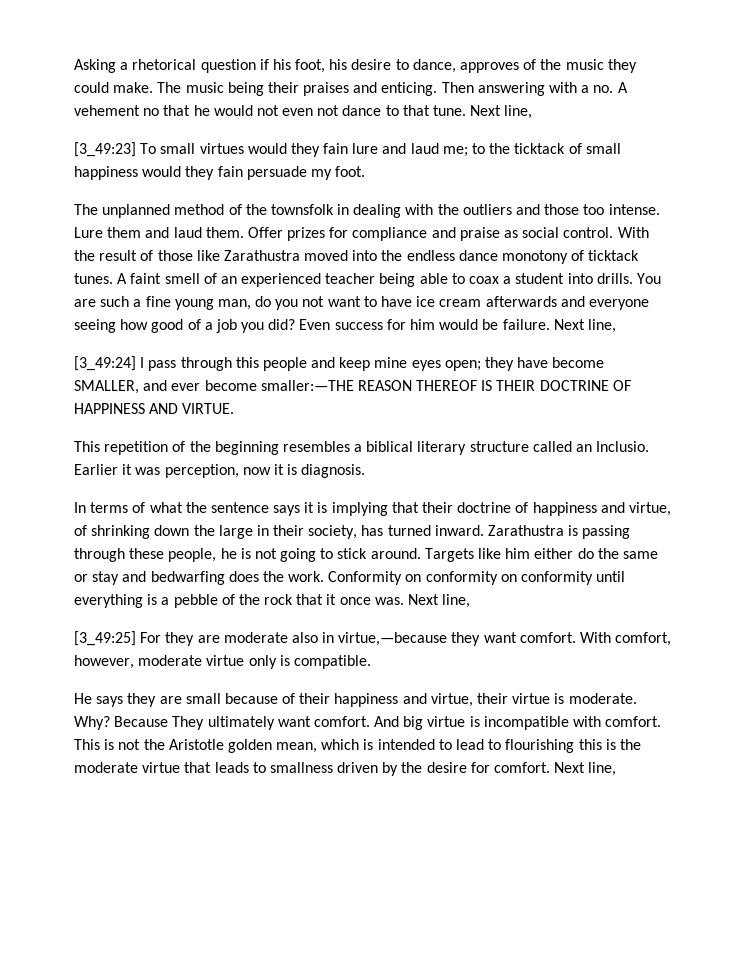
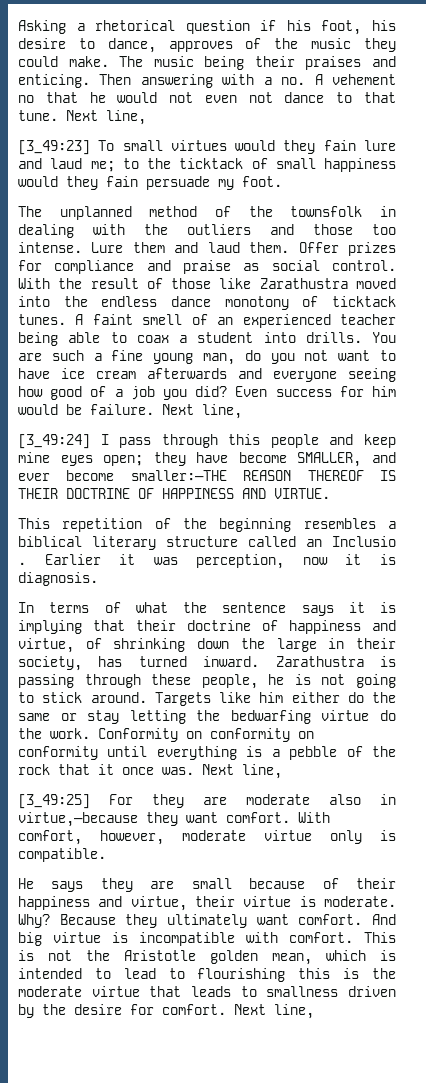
[596,441,650,452] Inclusio. -> [332,536,396,547] [18,562,26,565] Inclusio .
[122,571,259,585] and bedwarfing does -> [129,710,396,724] letting the bedwarfing virtue do
[172,716,205,730] They -> [125,914,158,928] they

